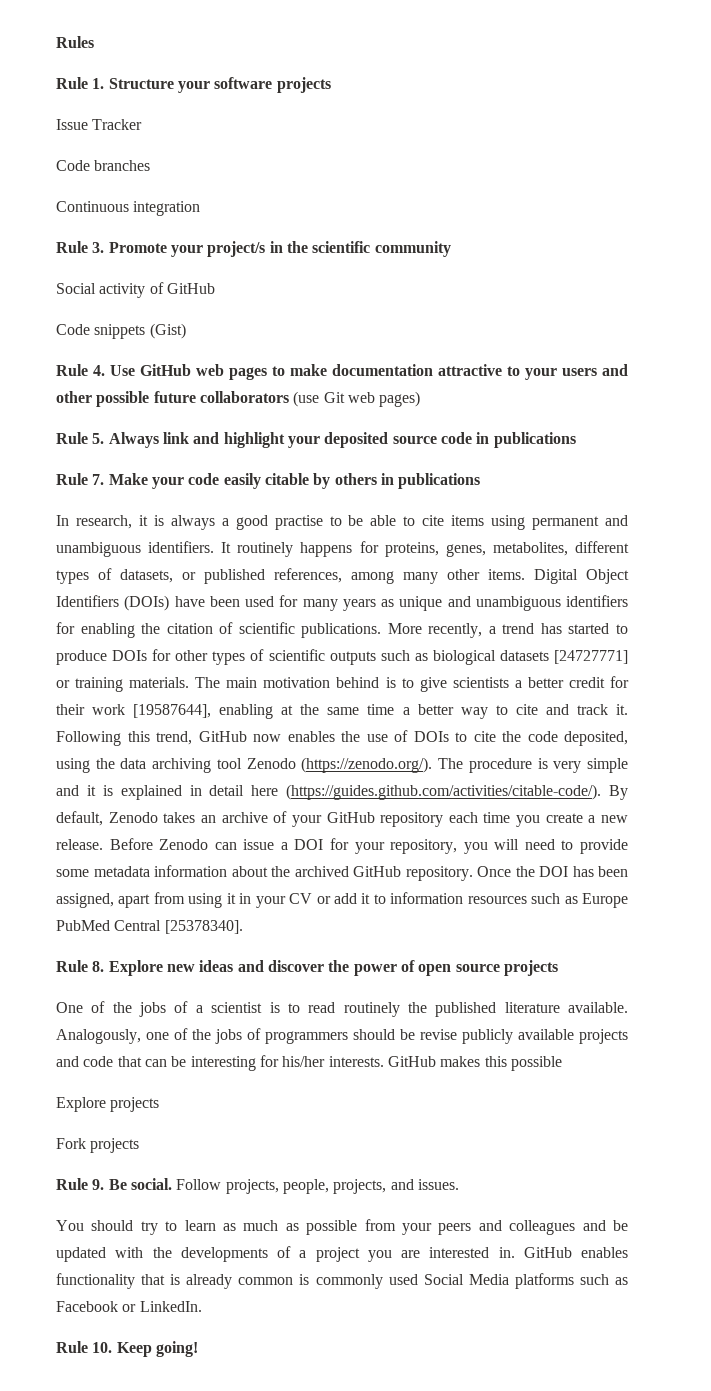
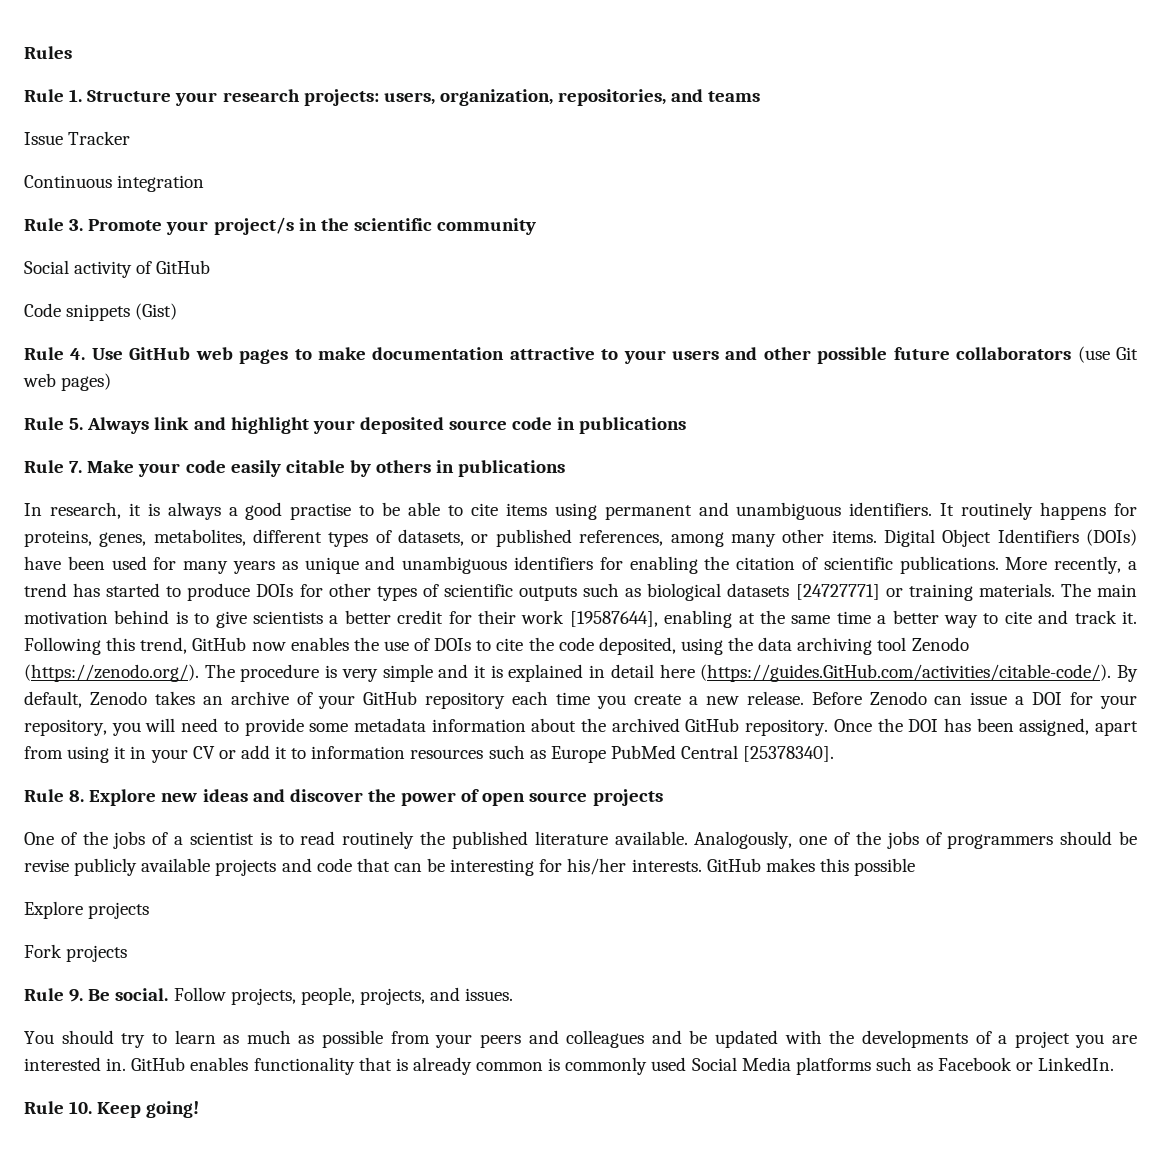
[214,77,331,93] software projects -> [222,89,761,106] research projects: users, organization, repositories, and teams
[56,160,151,171] // Code branches -> (131, 138) none
[286,784,602,800] (https://guides.github.com/activities/citable-code/). -> [700,664,1112,682] (https://guides.GitHub.com/activities/citable-code/).

